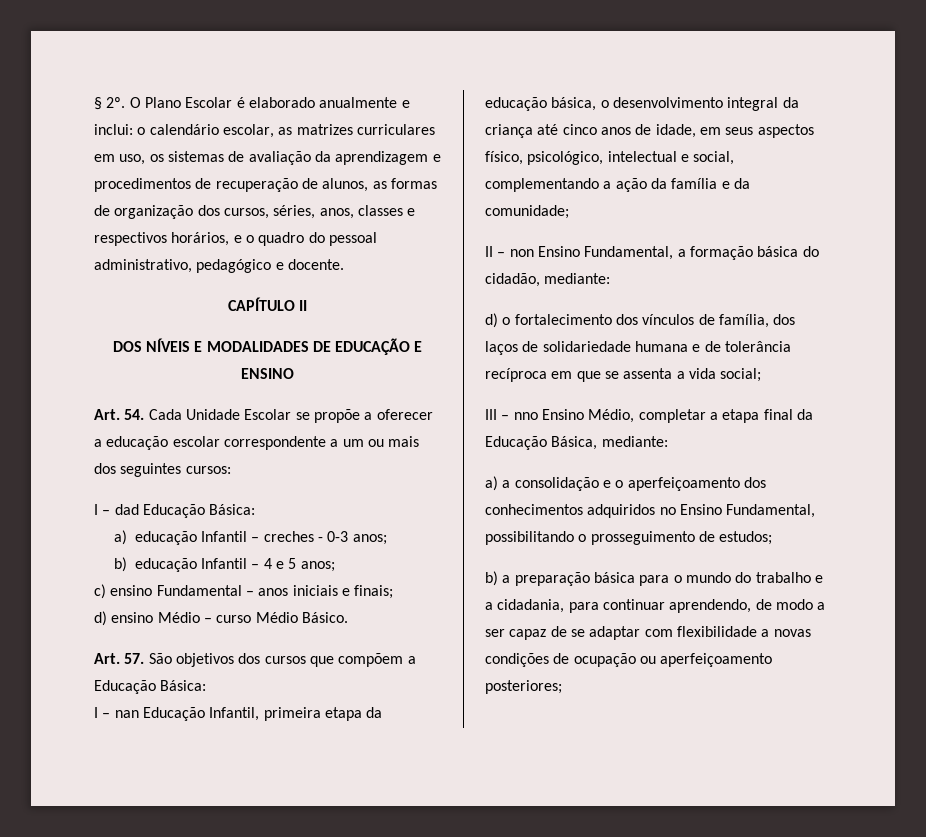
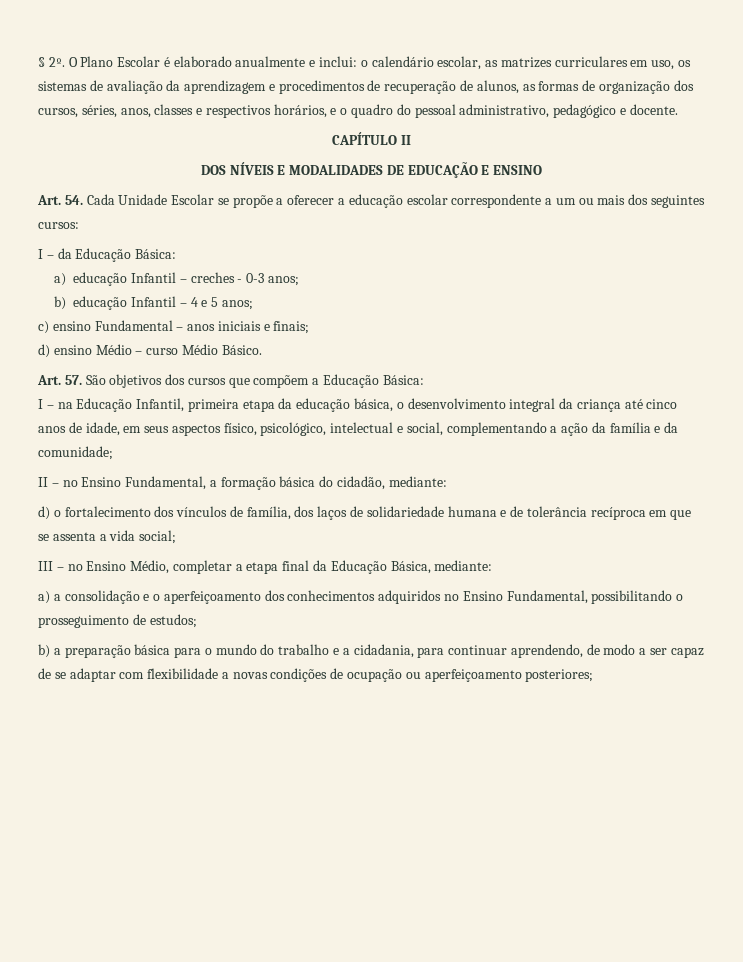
[114,504,139,515] dad -> [57,248,72,259] da
[114,710,139,718] nan -> [57,402,73,409] na
[509,249,534,257] non -> [62,480,78,487] no
[513,412,538,420] nno -> [67,564,83,571] no

